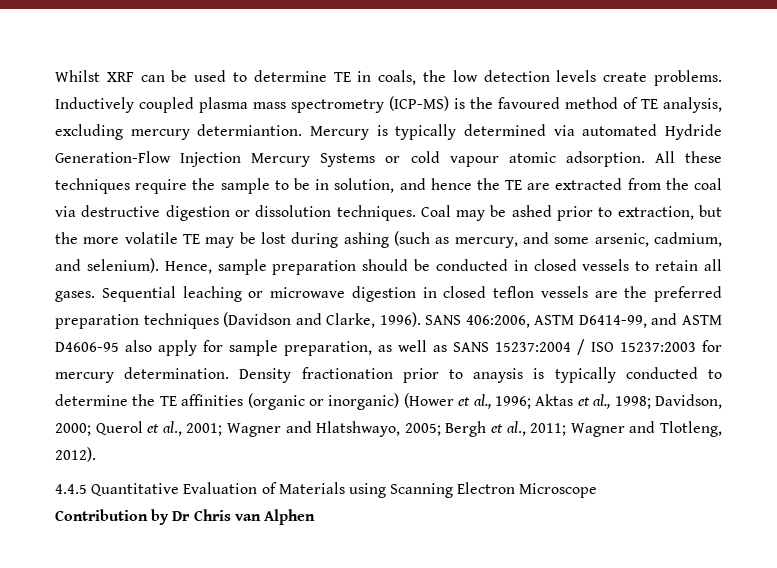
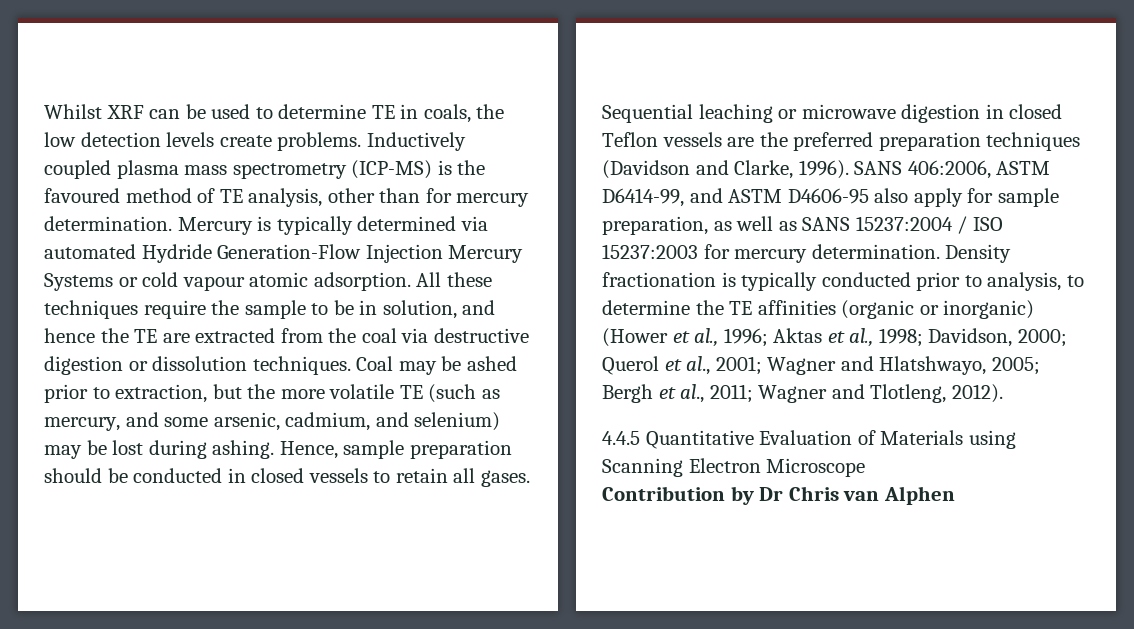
[55,124,303,140] excluding mercury determiantion. -> [327,188,530,207] [44,216,172,231] other than for mercury determination.
[205,232,389,248] may be lost during ashing -> (423, 392) none
[86,258,159,273] selenium). -> [414,412,501,431] [44,440,275,459] selenium) may be lost during ashing.
[493,286,534,298] teflon -> [602,132,658,147] Teflon
[402,367,698,383] prior to anaysis is typically conducted -> [721,272,1062,291] is typically conducted prior to analysis,

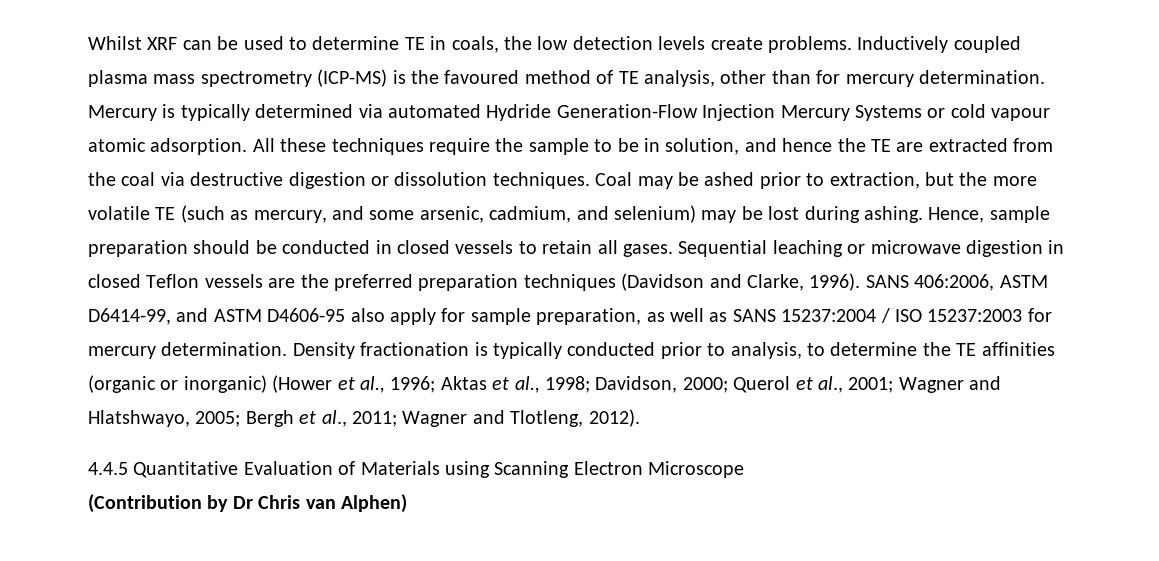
[602,486,725,501] Contribution -> [88,494,202,513] (Contribution
[883,486,955,505] Alphen -> [341,494,407,513] Alphen)

